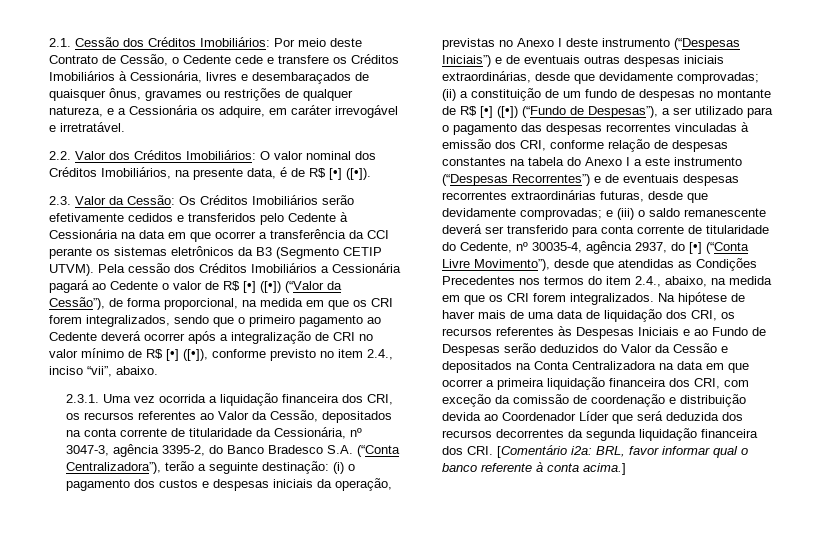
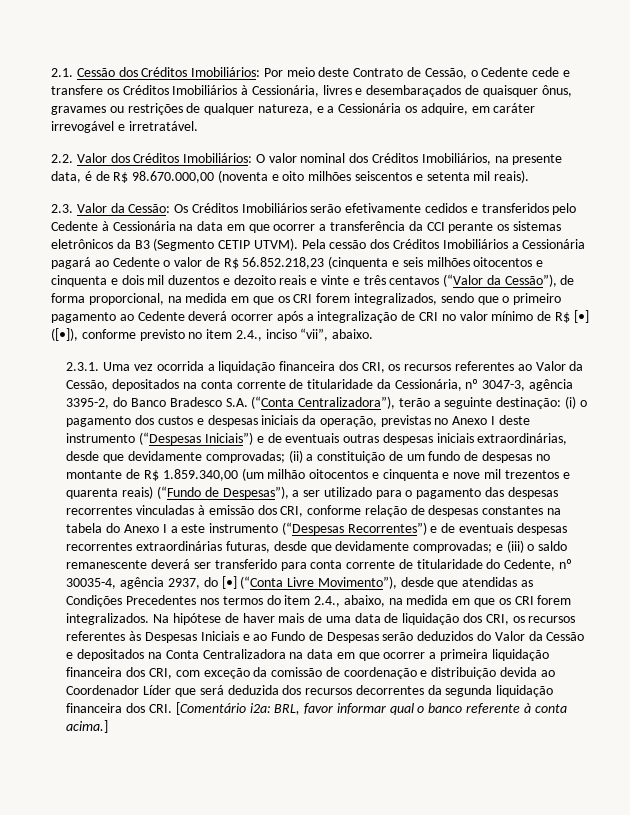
[329,168,371,180] [•] ([•]). -> [132,170,530,183] 98.670.000,00 (noventa e oito milhões seiscentos e setenta mil reais).
[243,281,281,293] [•] ([•]) -> [242,256,544,269] [51,275,440,287] 56.852.218,23 (cinquenta e seis milhões oitocentos e cinquenta e dois mil duzentos e dezoito reais e vinte e três centavos
[479,106,518,118] [•] ([•]) -> [162,468,570,481] [66,486,154,499] 1.859.340,00 (um milhão oitocentos e cinquenta e nove mil trezentos e quarenta reais)

